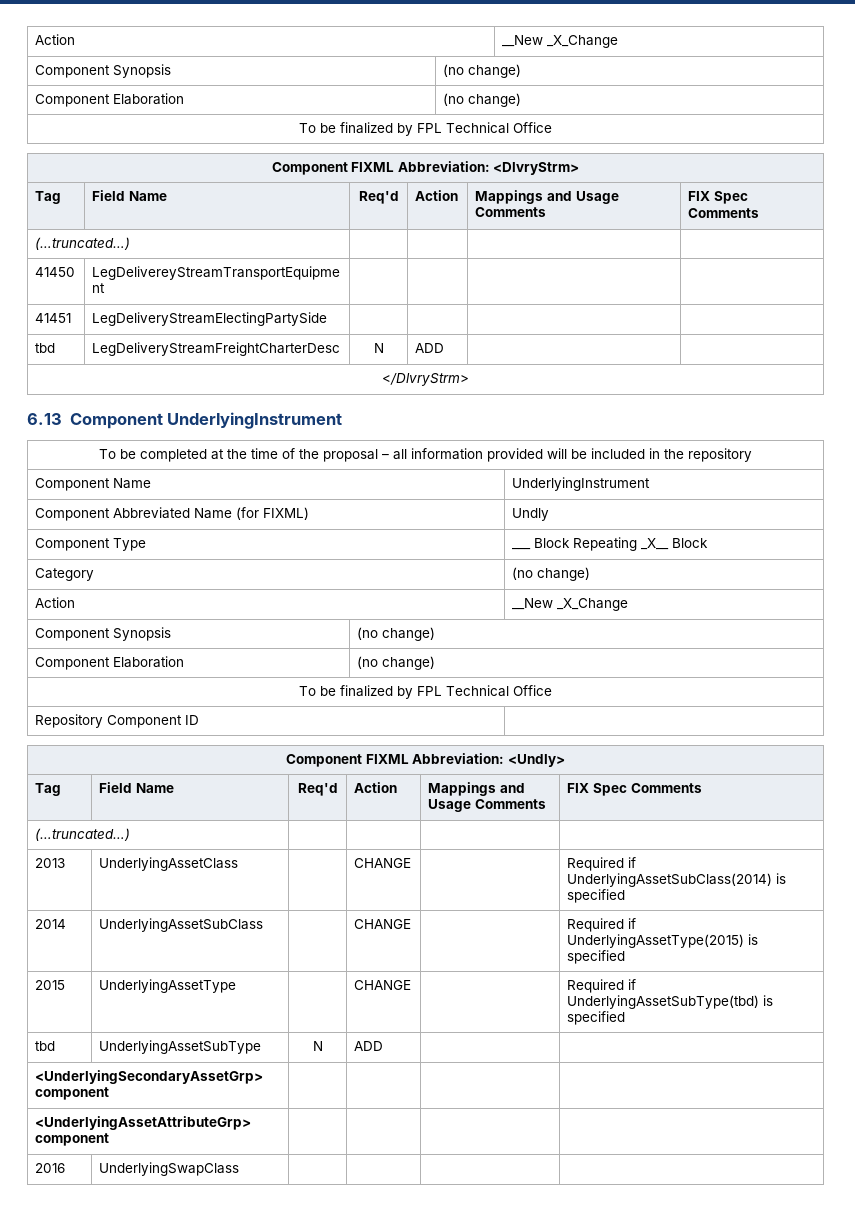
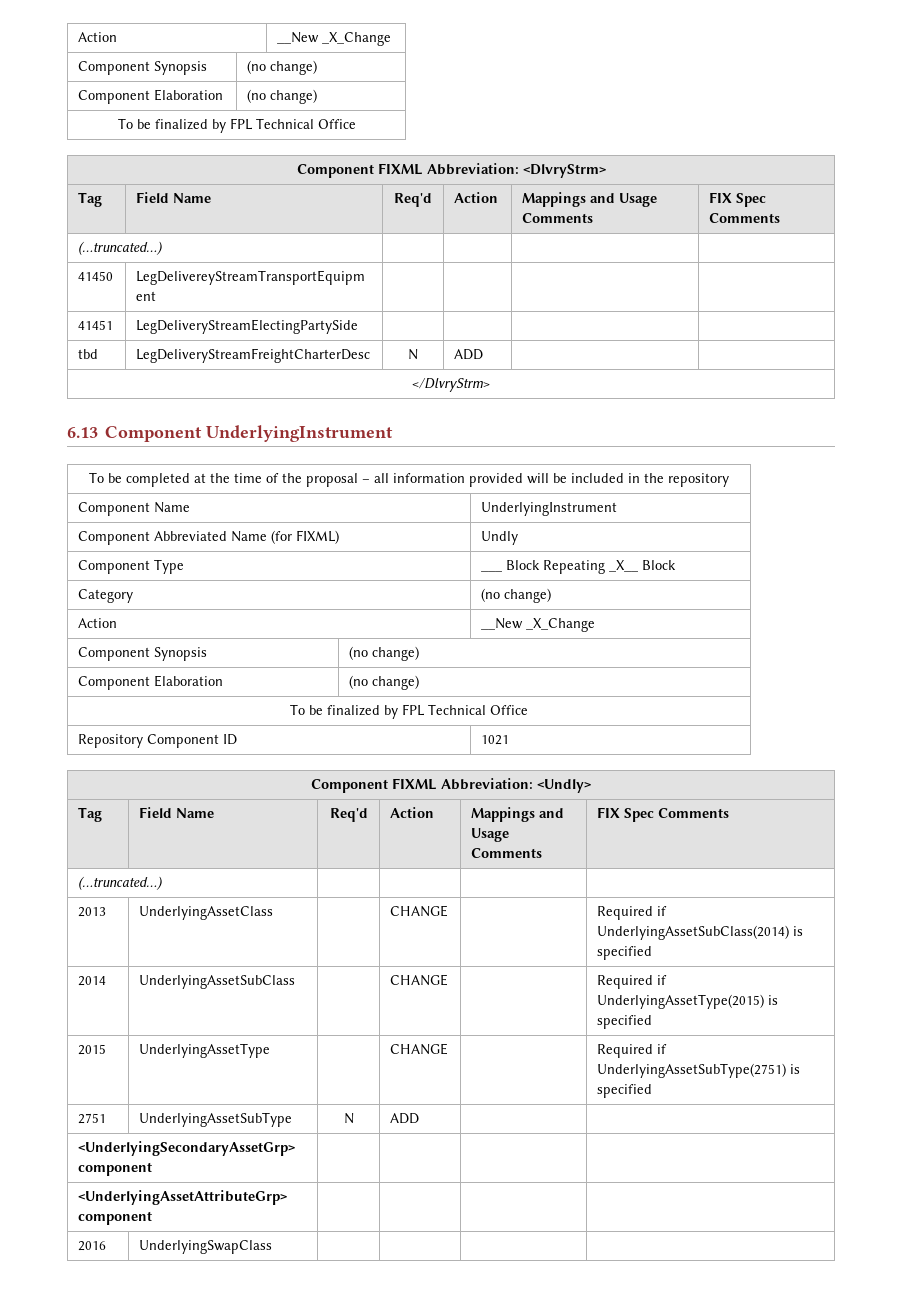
(200, 720) none -> [481,735,510,745] 1021
[567,995,774,1009] [567,1011,626,1025] [35,1041,56,1051] UnderlyingAssetSubType(tbd) is specified // tbd -> [597,1063,801,1078] [597,1084,653,1098] [78,1113,107,1124] UnderlyingAssetSubType(2751) is specified // 2751

